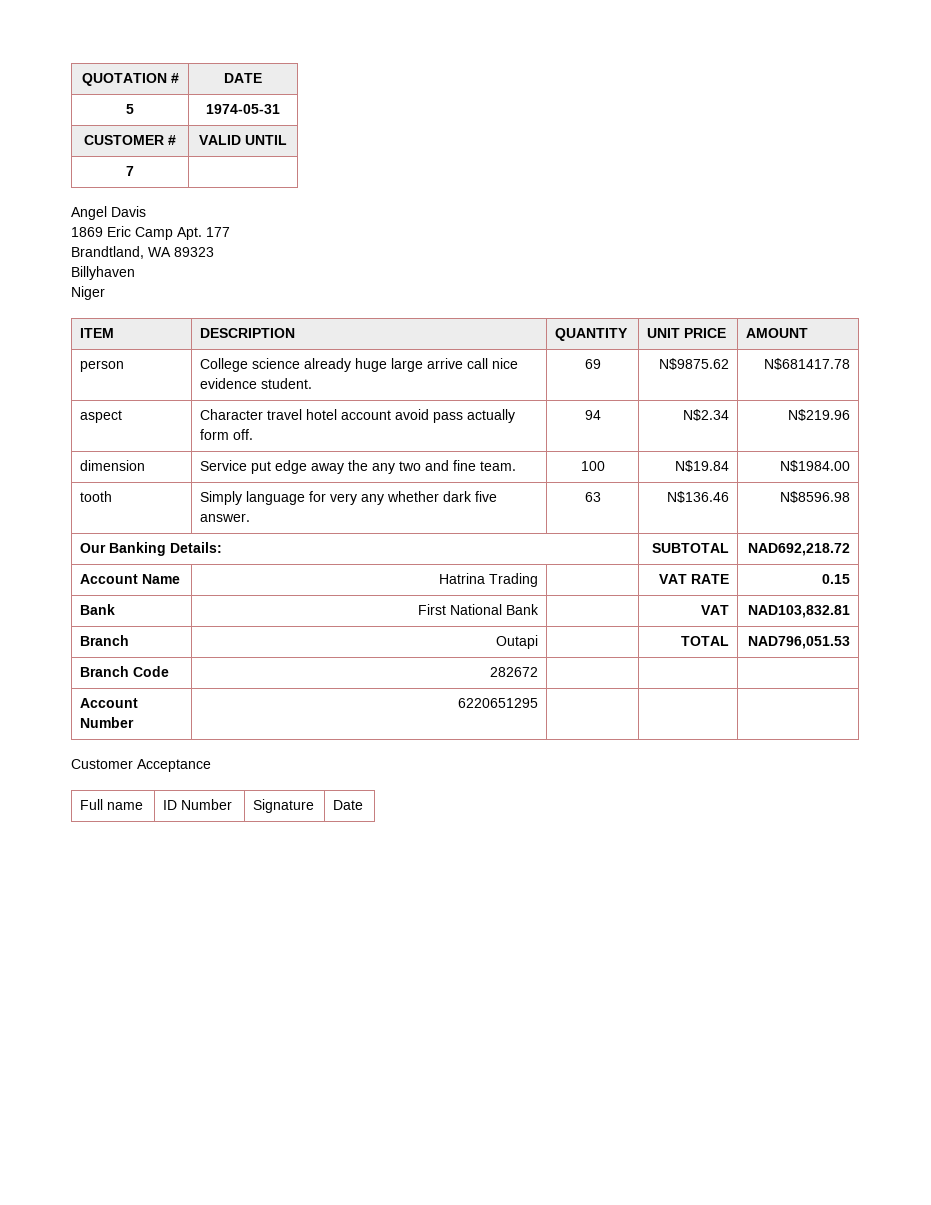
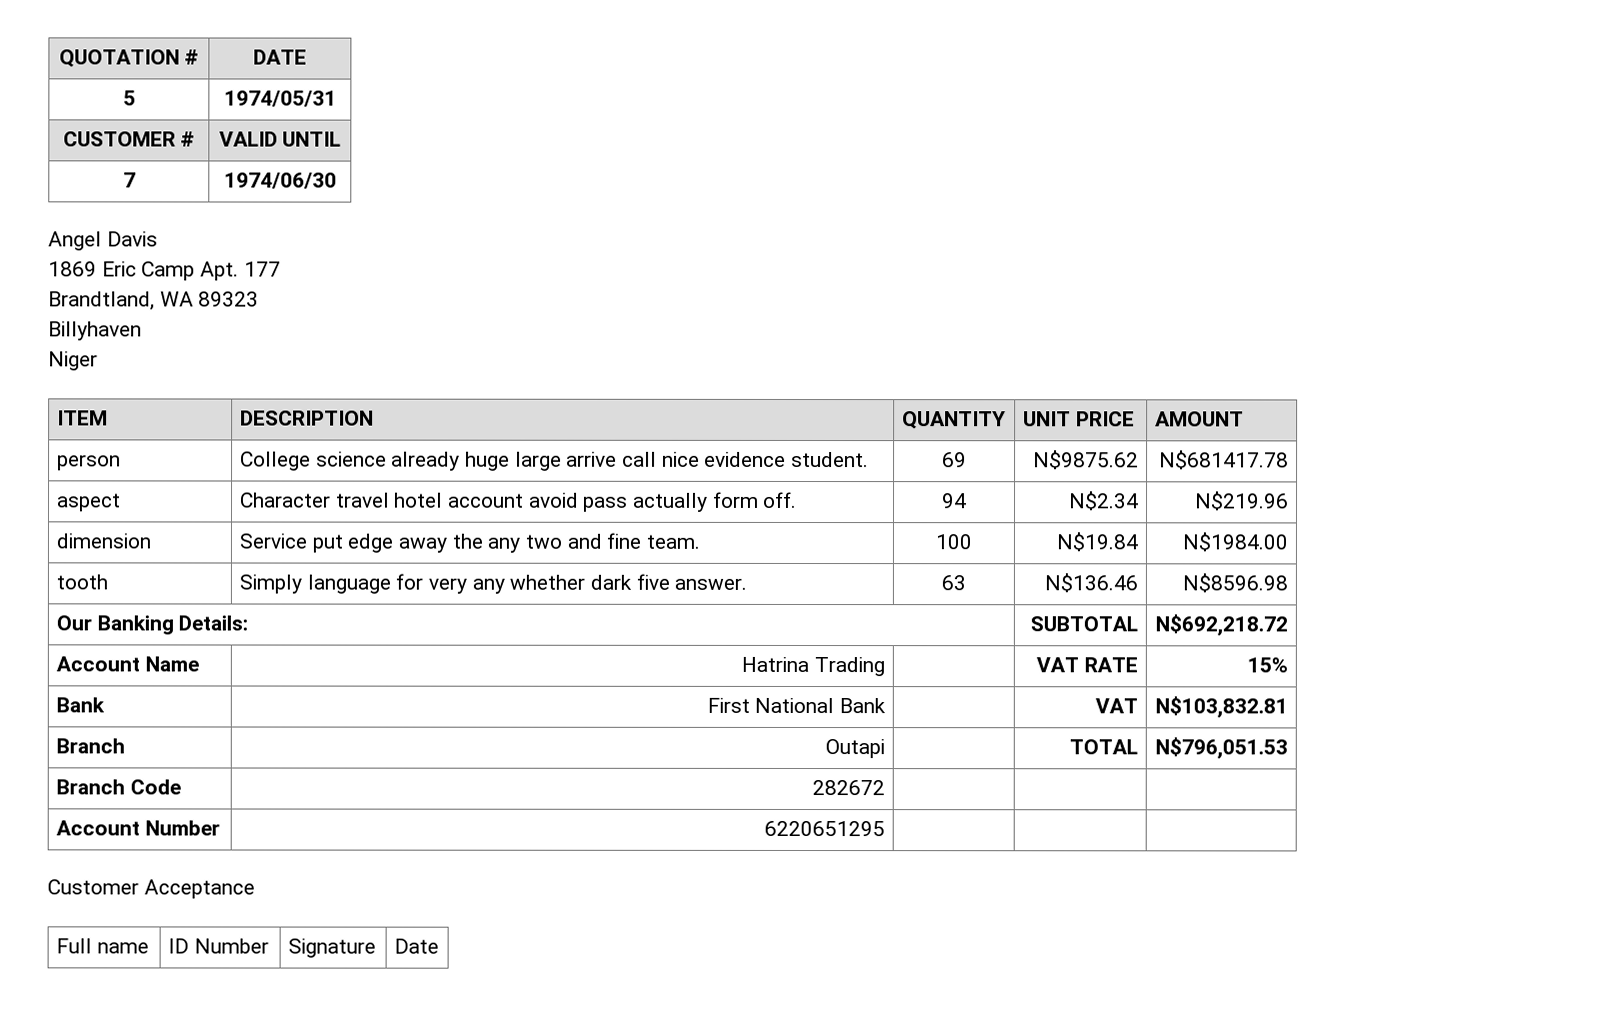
[206,104,280,114] 1974-05-31 -> [223,90,337,107] 1974/05/31
(134, 171) none -> [223,172,337,189] 1974/06/30
[747,543,850,556] NAD692,218.72 -> [1155,614,1289,637] N$692,218.72
[821,574,850,584] 0.15 -> [1247,657,1289,673] 15%
[747,605,850,618] NAD103,832.81 -> [1155,696,1289,719] N$103,832.81
[747,636,850,649] NAD796,051.53 -> [1155,737,1289,760] N$796,051.53

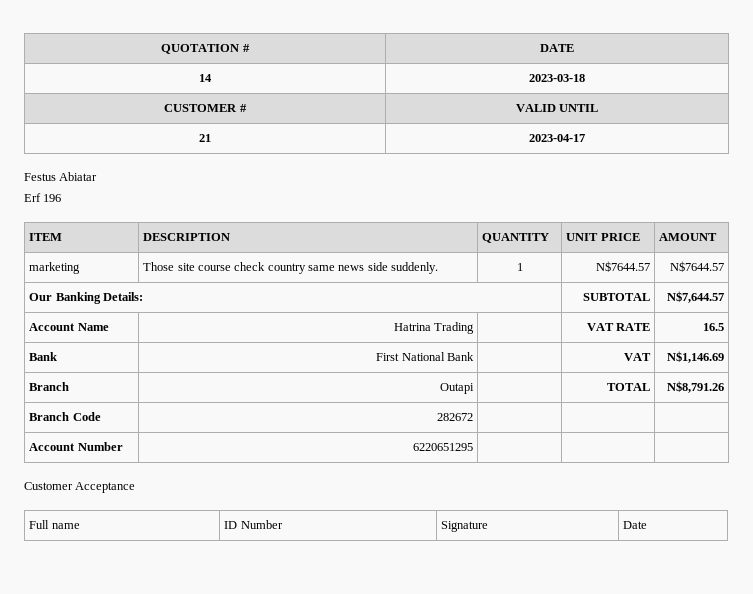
[122,90,136,106] [223,90,337,107] 5 | 1974/05/31 -> [199,74,212,82] [529,74,585,82] 14 | 2023-03-18
[122,172,136,188] [223,172,337,189] [48,231,158,251] [48,261,281,281] [48,291,260,311] [48,321,142,341] [48,351,98,371] 7 | 1974/06/30 // Angel Davis // 1869 Eric Camp Apt. 177 // Brandtland, WA 89323 // Billyhaven // Niger -> [199,134,211,142] [529,134,585,142] [24,172,98,181] [24,193,62,202] 21 | 2023-04-17 // Festus Abiatar // Erf 196
[56,454,121,471] [239,451,869,471] [942,452,967,468] [1033,450,1140,470] [1159,450,1290,470] [56,493,121,512] [239,491,798,512] [942,493,967,509] [1069,491,1140,511] [1195,491,1290,511] [55,533,151,549] [238,532,700,553] [935,534,972,550] [1056,532,1139,552] [1182,532,1289,552] [55,574,108,590] [238,573,748,594] [941,575,966,591] [1044,573,1139,593] [1182,573,1289,593] person | College science already huge large arrive call nice evidence student. | 69 | N$9875.62 | N$681417.78 // aspect | Character travel hotel account avoid pass actually form off. | 94 | N$2.34 | N$219.96 // dimension | Service put edge away the any two and fine team. | 100 | N$19.84 | N$1984.00 // tooth | Simply language for very any whether dark five answer. | 63 | N$136.46 | N$8596.98 -> [29,262,81,274] [143,262,439,274] [516,263,523,271] [595,261,650,272] [669,261,724,272] marketing | Those site course check country same news side suddenly. | 1 | N$7644.57 | N$7644.57
[1155,614,1289,637] N$692,218.72 -> [666,291,724,303] N$7,644.57
[1247,657,1289,673] 15% -> [702,323,724,331] 16.5
[1155,696,1289,719] N$103,832.81 -> [666,351,724,363] N$1,146.69
[1155,737,1289,760] N$796,051.53 -> [666,381,724,393] N$8,791.26

